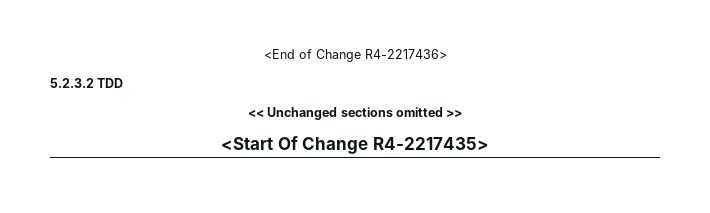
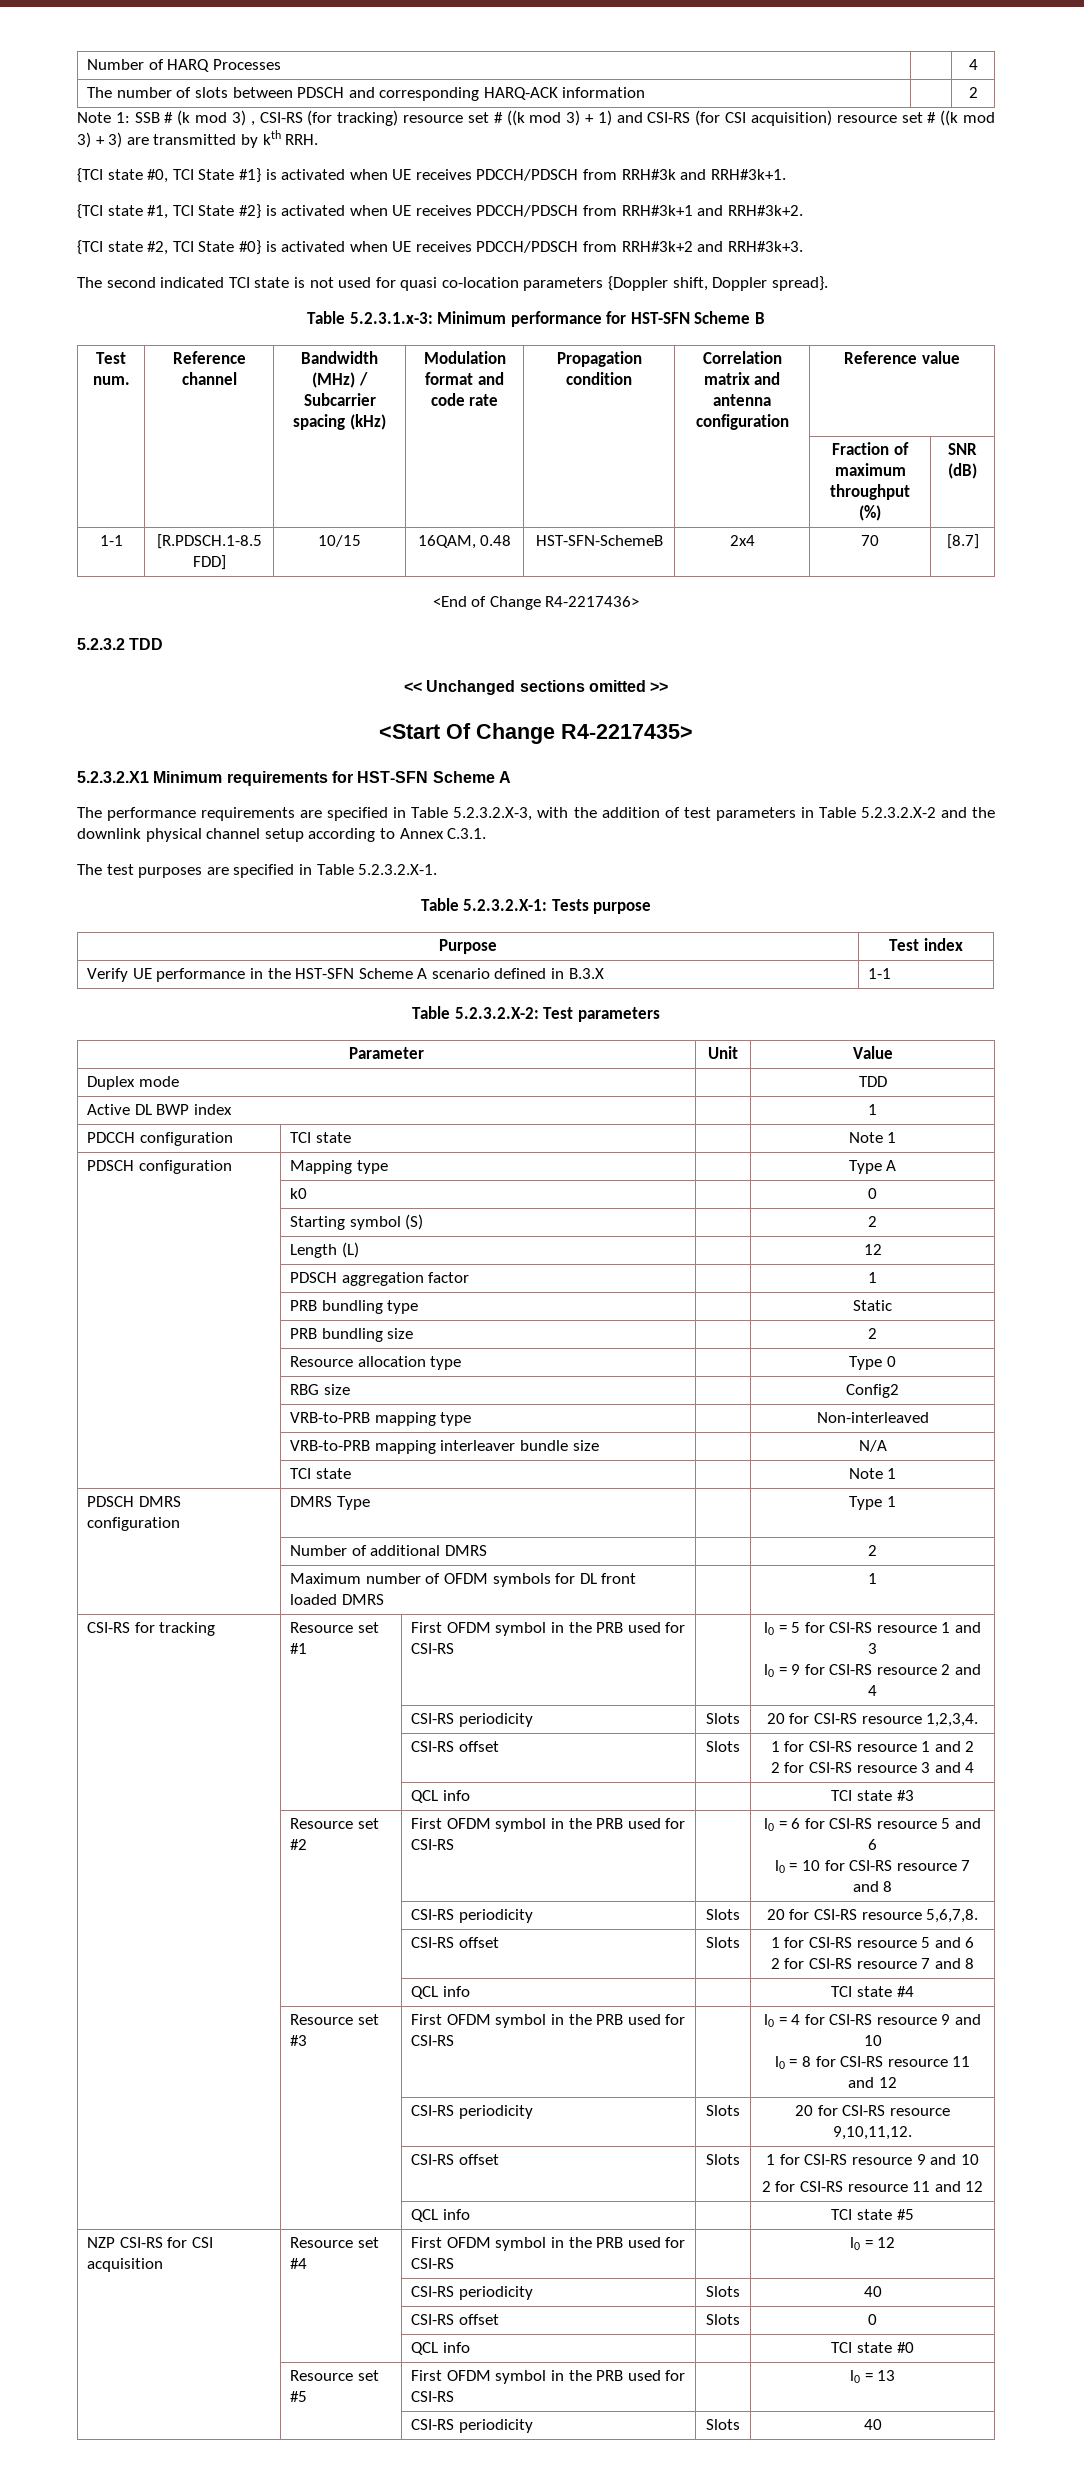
(263, 54) none -> [87,59,281,72] [968,59,978,70] [87,87,646,101] [968,87,978,98] [77,110,995,126] [77,130,319,148] [77,168,786,183] [77,204,803,219] [77,240,803,255] [77,276,828,291] [306,311,766,327] [96,352,126,364] [92,376,130,385] [172,351,246,364] [181,372,237,385] [301,351,378,364] [312,372,368,388] [303,393,376,406] [293,414,386,430] [423,351,506,364] [425,372,504,385] [430,393,499,406] [556,351,642,367] [566,372,632,385] [702,351,782,364] [703,372,781,385] [713,394,771,406] [695,414,789,430] [844,351,960,364] [832,442,909,455] [834,463,906,476] [830,484,910,500] [859,505,881,521] [948,443,977,455] [948,463,977,479] [99,535,123,546] [156,534,262,549] [192,555,226,570] [318,535,361,547] [417,535,512,549] [535,535,663,546] [729,535,755,546] [861,535,879,546] [946,534,979,549] Number of HARQ Processes | | 4 // The number of slots between PDSCH and corresponding HARQ-ACK information | | 2 // Note 1: SSB # (k mod 3) , CSI-RS (for tracking) resource set # ((k mod 3) + 1) and CSI-RS (for CSI acquisition) resource set # ((k mod 3) + 3) are transmitted by kth RRH. // {TCI state #0, TCI State #1} is activated when UE receives PDCCH/PDSCH from RRH#3k and RRH#3k+1. // {TCI state #1, TCI State #2} is activated when UE receives PDCCH/PDSCH from RRH#3k+1 and RRH#3k+2. // {TCI state #2, TCI State #0} is activated when UE receives PDCCH/PDSCH from RRH#3k+2 and RRH#3k+3. // The second indicated TCI state is not used for quasi co-location parameters {Doppler shift, Doppler spread}. // Table 5.2.3.1.x-3: Minimum performance for HST-SFN Scheme B // Test num. | Reference channel | Bandwidth (MHz) / Subcarrier spacing (kHz) | Modulation format and code rate | Propagation condition | Correlation matrix and antenna configuration | Reference value // | | | | | | Fraction of maximum throughput (%) | SNR (dB) // 1-1 | [R.PDSCH.1-8.5 FDD] | 10/15 | 16QAM, 0.48 | HST-SFN-SchemeB | 2x4 | 70 | [8.7] //
(489, 143) none -> [77,771,511,786] [77,807,995,821] [77,828,487,842] [77,864,438,878] [420,898,652,914] [439,939,497,954] [889,938,963,951] [87,968,604,982] [868,968,892,979] [412,1006,660,1022] [349,1047,424,1059] [708,1046,738,1059] [852,1046,893,1059] [87,1076,179,1090] [858,1076,887,1087] [87,1104,232,1115] [868,1104,877,1115] [87,1132,233,1146] [290,1132,351,1143] [848,1132,897,1143] [87,1160,232,1174] [290,1160,388,1174] [848,1160,897,1174] [290,1188,308,1199] [868,1188,877,1199] [290,1214,424,1230] [868,1216,877,1227] [290,1242,359,1258] [863,1244,882,1255] [290,1272,470,1286] [868,1272,877,1283] [290,1300,419,1314] [853,1300,892,1311] [290,1328,414,1342] [868,1328,877,1339] [290,1356,462,1370] [849,1356,896,1370] [290,1384,350,1395] [846,1384,899,1398] [290,1412,472,1426] [816,1412,929,1423] [290,1440,599,1454] [858,1440,887,1452] [290,1468,351,1479] [848,1468,897,1479] [87,1496,181,1507] [87,1517,181,1531] [290,1496,370,1510] [849,1496,896,1510] [290,1545,487,1556] [868,1545,877,1556] [290,1573,637,1587] [290,1594,384,1605] [868,1573,877,1584] [87,1622,216,1636] [290,1622,379,1633] [290,1643,308,1654] [411,1622,686,1636] [411,1643,455,1654] [763,1622,982,1635] [868,1643,877,1654] [763,1664,982,1677] [868,1685,877,1696] [411,1713,533,1727] [706,1713,740,1724] [766,1713,979,1727] [411,1741,499,1752] [706,1741,740,1752] [770,1741,975,1752] [770,1762,975,1773] [411,1790,470,1803] [831,1790,914,1801] [290,1818,379,1829] [290,1839,308,1850] [411,1818,686,1832] [411,1839,455,1850] [763,1818,982,1831] [868,1839,877,1850] [774,1860,971,1873] [852,1881,893,1892] [411,1909,533,1923] [706,1909,740,1920] [766,1909,979,1923] [411,1937,499,1948] [706,1937,740,1948] [770,1937,975,1948] [770,1958,975,1969] [411,1986,470,1999] [831,1986,914,1997] [290,2014,379,2025] [290,2035,308,2046] [411,2014,686,2028] [411,2035,455,2046] [763,2014,982,2027] [863,2035,882,2046] [774,2056,971,2069] [848,2077,897,2088] [411,2105,533,2119] [706,2105,740,2116] [795,2105,950,2116] [833,2126,912,2140] [411,2154,499,2165] [706,2154,740,2165] [766,2154,979,2165] [761,2181,984,2192] [411,2209,470,2222] [831,2209,914,2220] [87,2237,213,2248] [87,2258,164,2272] [290,2237,379,2248] [290,2258,308,2269] [411,2237,686,2251] [411,2258,455,2269] [849,2237,896,2250] [411,2286,533,2300] [706,2286,740,2297] [863,2286,882,2297] [411,2314,499,2325] [706,2314,740,2325] [868,2314,877,2325] [411,2342,470,2355] [831,2342,914,2353] [290,2370,379,2381] [290,2391,308,2402] [411,2370,686,2384] [411,2391,455,2402] [849,2370,896,2383] [411,2419,533,2433] [706,2419,740,2430] [863,2419,882,2430] // 5.2.3.2.X1 Minimum requirements for HST-SFN Scheme A // The performance requirements are specified in Table 5.2.3.2.X-3, with the addition of test parameters in Table 5.2.3.2.X-2 and the downlink physical channel setup according to Annex C.3.1. // The test purposes are specified in Table 5.2.3.2.X-1. // Table 5.2.3.2.X-1: Tests purpose // Purpose | Test index // Verify UE performance in the HST-SFN Scheme A scenario defined in B.3.X | 1-1 // Table 5.2.3.2.X-2: Test parameters // Parameter | Unit | Value // Duplex mode | | TDD // Active DL BWP index | | 1 // PDCCH configuration | TCI state | | Note 1 // PDSCH configuration | Mapping type | | Type A // | k0 | | 0 // | Starting symbol (S) | | 2 // | Length (L) | | 12 // | PDSCH aggregation factor | | 1 // | PRB bundling type | | Static // | PRB bundling size | | 2 // | Resource allocation type | | Type 0 // | RBG size | | Config2 // | VRB-to-PRB mapping type | | Non-interleaved // | VRB-to-PRB mapping interleaver bundle size | | N/A // | TCI state | | Note 1 // PDSCH DMRS configuration | DMRS Type | | Type 1 // | Number of additional DMRS | | 2 // | Maximum number of OFDM symbols for DL front loaded DMRS | | 1 // CSI-RS for tracking | Resource set #1 | First OFDM symbol in the PRB used for CSI-RS | | l0 = 5 for CSI-RS resource 1 and 3 // l0 = 9 for CSI-RS resource 2 and 4 // | | CSI-RS periodicity | Slots | 20 for CSI-RS resource 1,2,3,4. // | | CSI-RS offset | Slots | 1 for CSI-RS resource 1 and 2 // 2 for CSI-RS resource 3 and 4 // | | QCL info | | TCI state #3 // | Resource set #2 | First OFDM symbol in the PRB used for CSI-RS | | l0 = 6 for CSI-RS resource 5 and 6 // l0 = 10 for CSI-RS resource 7 and 8 // | | CSI-RS periodicity | Slots | 20 for CSI-RS resource 5,6,7,8. // | | CSI-RS offset | Slots | 1 for CSI-RS resource 5 and 6 // 2 for CSI-RS resource 7 and 8 // | | QCL info | | TCI state #4 // | Resource set #3 | First OFDM symbol in the PRB used for CSI-RS | | l0 = 4 for CSI-RS resource 9 and 10 // l0 = 8 for CSI-RS resource 11 and 12 // | | CSI-RS periodicity | Slots | 20 for CSI-RS resource 9,10,11,12. // | | CSI-RS offset | Slots | 1 for CSI-RS resource 9 and 10 // 2 for CSI-RS resource 11 and 12 // | | QCL info | | TCI state #5 // NZP CSI-RS for CSI acquisition | Resource set #4 | First OFDM symbol in the PRB used for CSI-RS | | l0 = 12 // | | CSI-RS periodicity | Slots | 40 // | | CSI-RS offset | Slots | 0 // | | QCL info | | TCI state #0 // | Resource set #5 | First OFDM symbol in the PRB used for CSI-RS | | l0 = 13 // | | CSI-RS periodicity | Slots | 40

